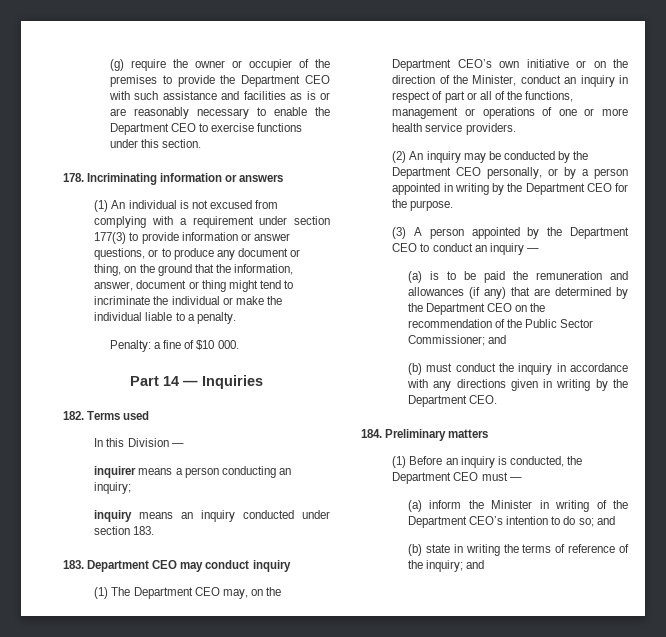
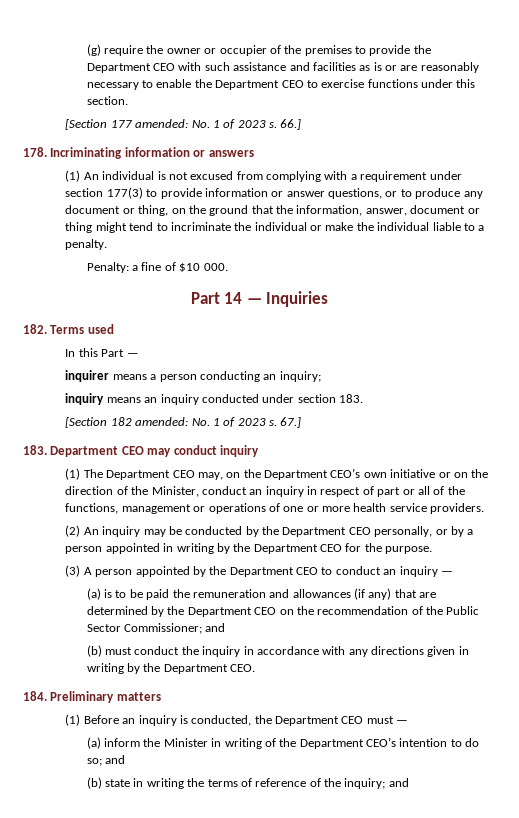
(202, 143) none -> [65,119,302,130] // [Section 177 amended: No. 1 of 2023 s. 66.]
[127,438,169,447] Division -> [101,349,125,357] Part
(155, 530) none -> [65,417,302,428] // [Section 182 amended: No. 1 of 2023 s. 67.]

